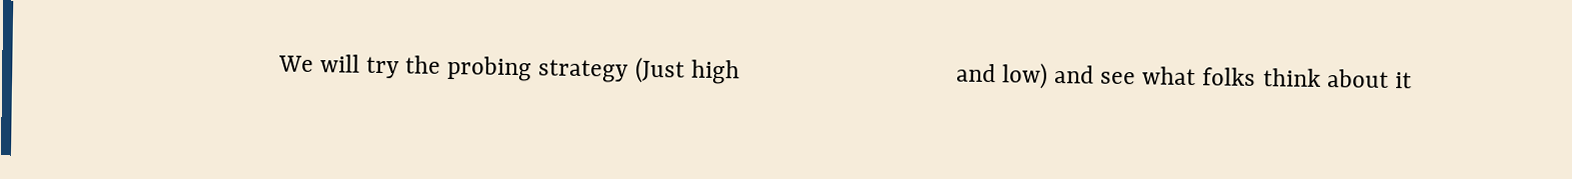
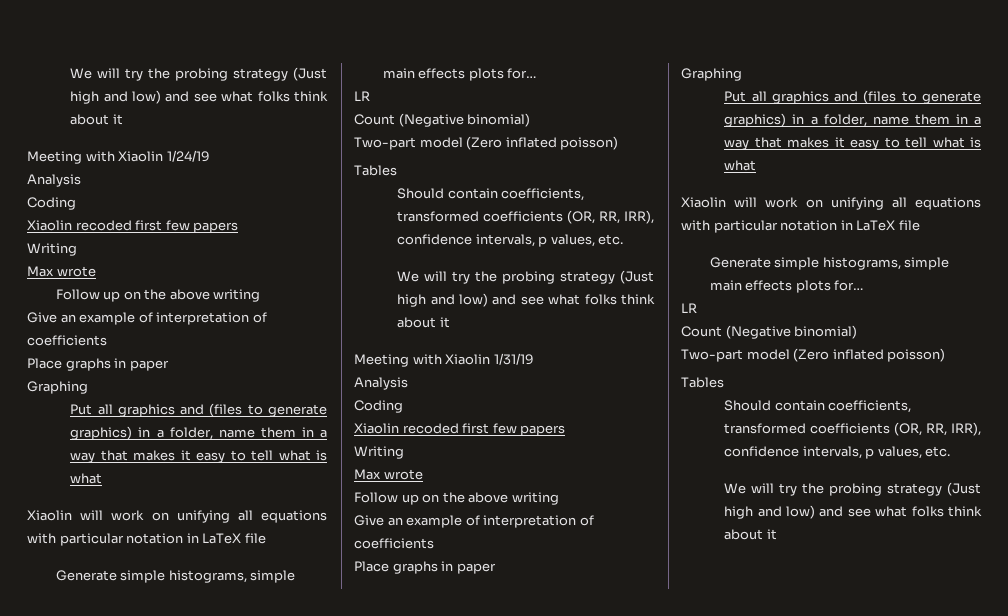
(1412, 80) none -> [27,150,210,164] [27,174,81,187] [27,197,76,210] [27,220,239,233] [27,243,77,256] [27,266,96,277] [55,289,261,302] [27,312,267,325] [27,335,107,346] [27,358,169,371] [27,381,88,394] [70,403,327,417] [70,426,327,440] [70,450,328,463] [70,473,103,484] [27,510,327,523] [27,533,266,546] [55,570,296,583] [382,68,537,81] [354,91,370,101] [354,113,531,127] [354,136,619,150] [354,165,397,176] [397,188,585,201] [397,210,654,224] [397,234,624,247] [397,270,654,284] [397,293,655,307] [397,317,450,328] [354,353,534,367] [354,377,408,390] [354,400,403,413] [354,423,566,436] [354,446,404,459] [354,469,423,480] [354,492,559,505] [354,515,594,528] [354,538,434,549] [354,561,496,574] [681,68,742,81] [724,90,981,104] [724,113,981,127] [724,137,981,150] [724,160,757,171] [681,197,981,210] [681,220,920,233] [709,257,950,270] [709,280,864,293] [681,303,697,313] [681,325,858,339] [681,348,946,362] [681,377,724,388] [724,400,912,413] [724,422,981,436] [724,446,951,459] [724,482,981,496] [724,505,982,519] [724,529,777,540] // Meeting with Xiaolin 1/24/19 // Analysis // Coding // Xiaolin recoded first few papers // Writing // Max wrote // Follow up on the above writing // Give an example of interpretation of coefficients // Place graphs in paper // Graphing // Put all graphics and (files to generate graphics) in a folder, name them in a way that makes it easy to tell what is what // Xiaolin will work on unifying all equations with particular notation in LaTeX file // Generate simple histograms, simple main effects plots for… // LR // Count (Negative binomial) // Two-part model (Zero inflated poisson) // Tables // Should contain coefficients, transformed coefficients (OR, RR, IRR), confidence intervals, p values, etc. // We will try the probing strategy (Just high and low) and see what folks think about it // Meeting with Xiaolin 1/31/19 // Analysis // Coding // Xiaolin recoded first few papers // Writing // Max wrote // Follow up on the above writing // Give an example of interpretation of coefficients // Place graphs in paper // Graphing // Put all graphics and (files to generate graphics) in a folder, name them in a way that makes it easy to tell what is what // Xiaolin will work on unifying all equations with particular notation in LaTeX file // Generate simple histograms, simple main effects plots for… // LR // Count (Negative binomial) // Two-part model (Zero inflated poisson) // Tables // Should contain coefficients, transformed coefficients (OR, RR, IRR), confidence intervals, p values, etc. // We will try the probing strategy (Just high and low) and see what folks think about it

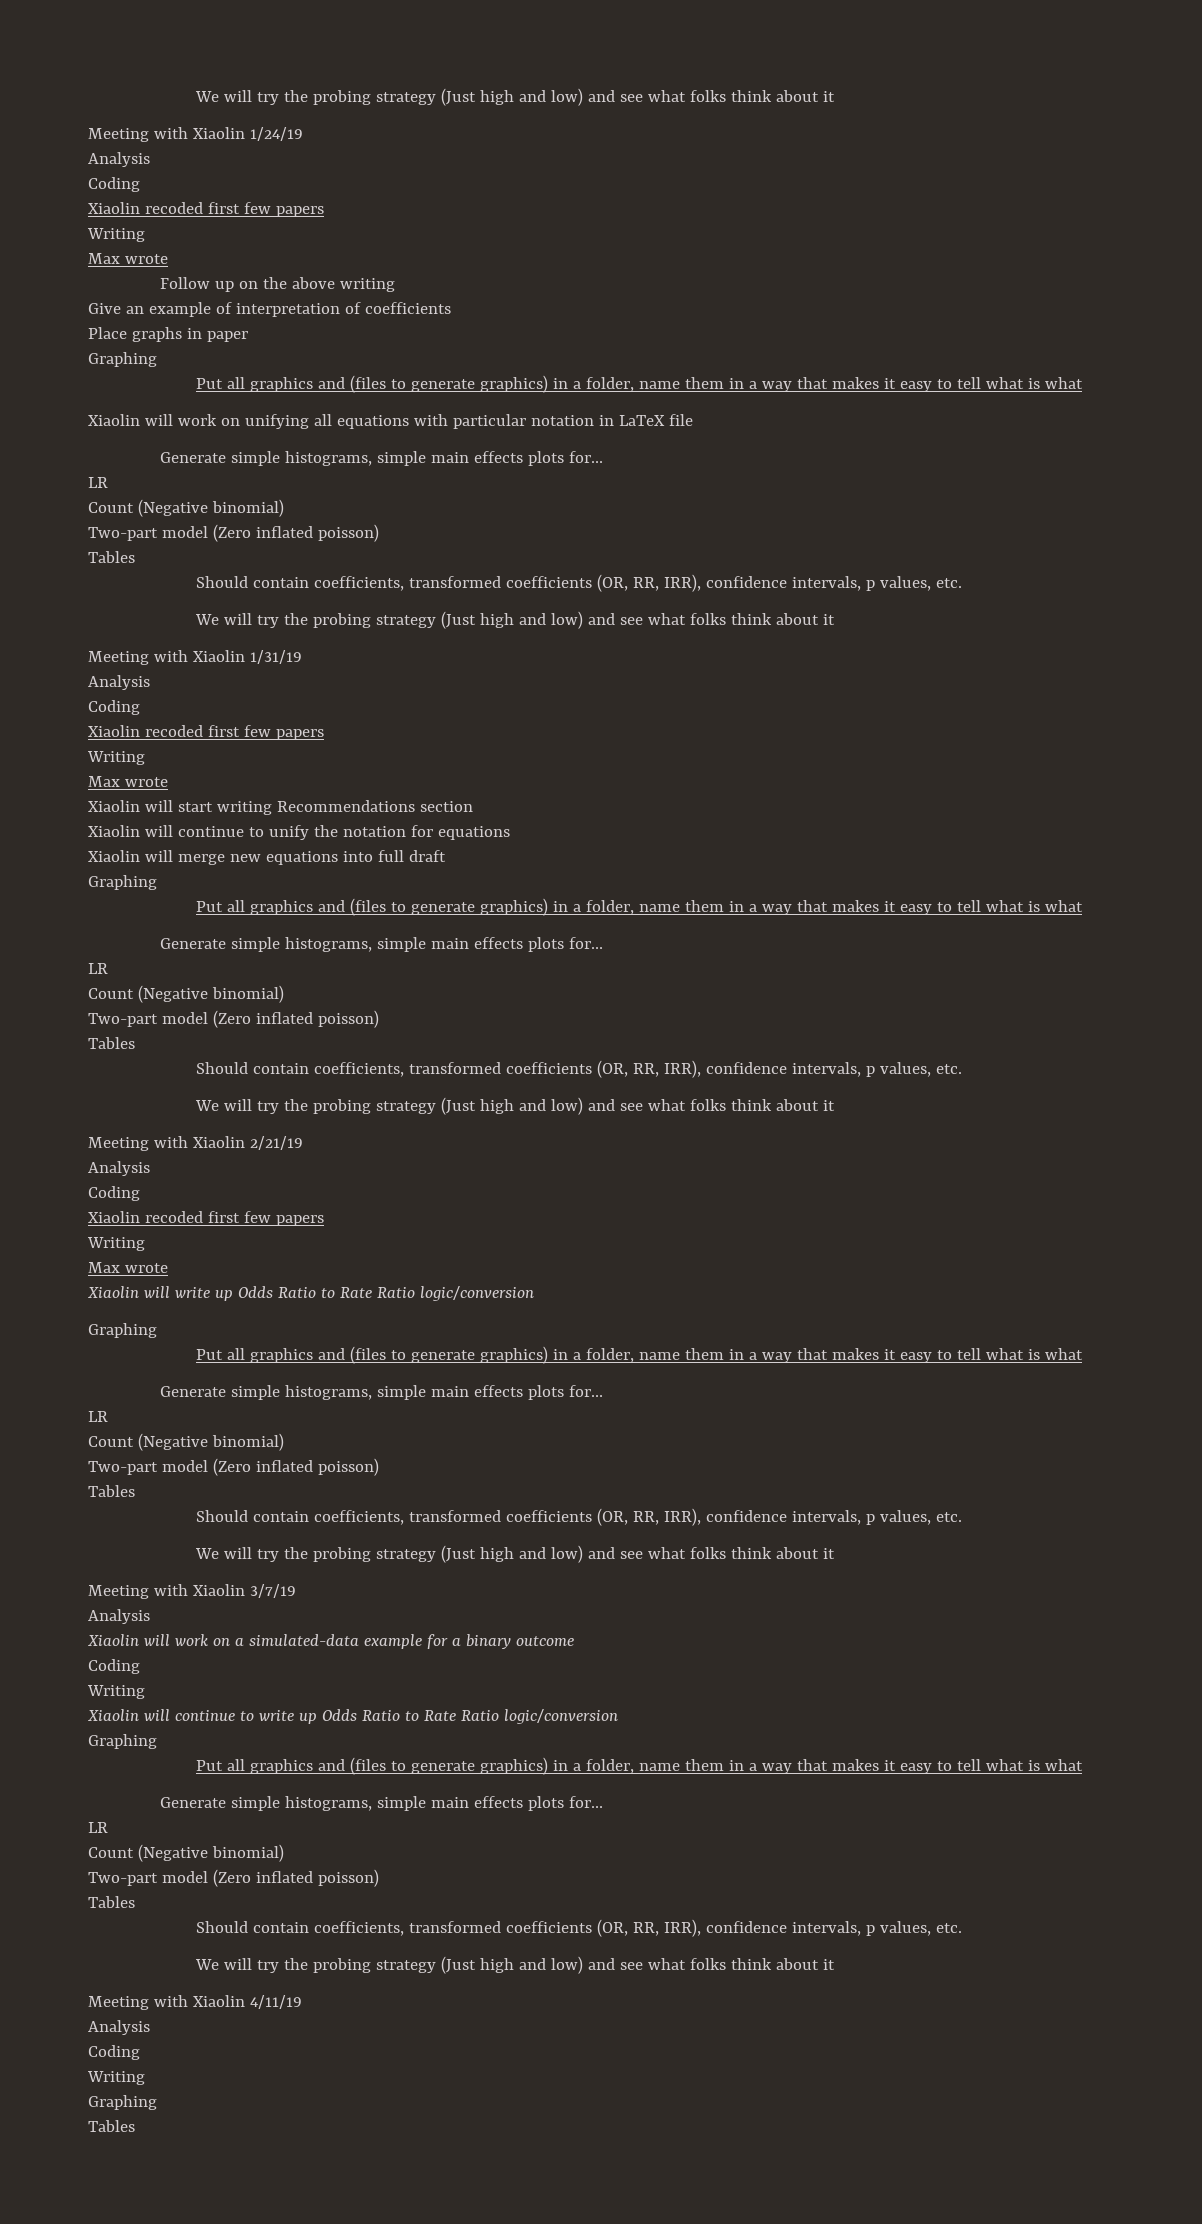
[354,492,559,505] [354,515,594,528] [354,538,434,549] [354,561,496,574] Follow up on the above writing // Give an example of interpretation of coefficients // Place graphs in paper -> [88,800,473,815] [88,825,510,840] [88,850,446,865] Xiaolin will start writing Recommendations section // Xiaolin will continue to unify the notation for equations // Xiaolin will merge new equations into full draft
[681,197,981,210] [681,220,920,233] // Xiaolin will work on unifying all equations with particular notation in LaTeX file -> (1083, 906) none
(777, 534) none -> [88,1136,303,1151] [88,1161,150,1176] [88,1186,140,1201] [88,1211,324,1226] [87,1237,145,1251] [88,1262,168,1273] [87,1286,534,1301] [88,1323,157,1338] [196,1346,1083,1364] [160,1385,604,1400] [88,1411,108,1422] [88,1433,284,1451] [88,1458,379,1476] [88,1485,135,1497] [196,1508,963,1526] [195,1545,836,1563] [88,1584,296,1599] [88,1609,150,1624] [87,1634,574,1649] [88,1659,140,1674] [87,1685,145,1699] [87,1709,618,1724] [88,1734,157,1749] [196,1757,1083,1775] [160,1796,604,1811] [88,1822,108,1833] [88,1844,284,1862] [88,1869,379,1887] [88,1896,135,1908] [196,1919,963,1937] [195,1956,836,1974] [88,1995,302,2010] [88,2020,150,2035] [88,2045,140,2060] [87,2071,145,2085] [88,2095,157,2110] [88,2120,135,2132] // Meeting with Xiaolin 2/21/19 // Analysis // Coding // Xiaolin recoded first few papers // Writing // Max wrote // Xiaolin will write up Odds Ratio to Rate Ratio logic/conversion // Graphing // Put all graphics and (files to generate graphics) in a folder, name them in a way that makes it easy to tell what is what // Generate simple histograms, simple main effects plots for… // LR // Count (Negative binomial) // Two-part model (Zero inflated poisson) // Tables // Should contain coefficients, transformed coefficients (OR, RR, IRR), confidence intervals, p values, etc. // We will try the probing strategy (Just high and low) and see what folks think about it // Meeting with Xiaolin 3/7/19 // Analysis // Xiaolin will work on a simulated-data example for a binary outcome // Coding // Writing // Xiaolin will continue to write up Odds Ratio to Rate Ratio logic/conversion // Graphing // Put all graphics and (files to generate graphics) in a folder, name them in a way that makes it easy to tell what is what // Generate simple histograms, simple main effects plots for… // LR // Count (Negative binomial) // Two-part model (Zero inflated poisson) // Tables // Should contain coefficients, transformed coefficients (OR, RR, IRR), confidence intervals, p values, etc. // We will try the probing strategy (Just high and low) and see what folks think about it // Meeting with Xiaolin 4/11/19 // Analysis // Coding // Writing // Graphing // Tables

